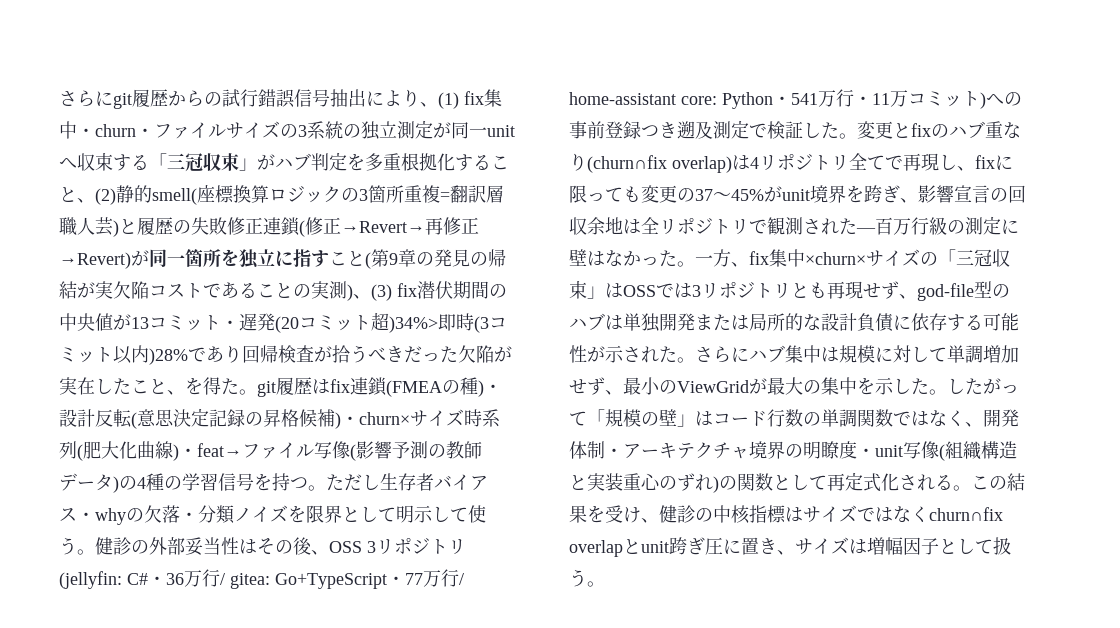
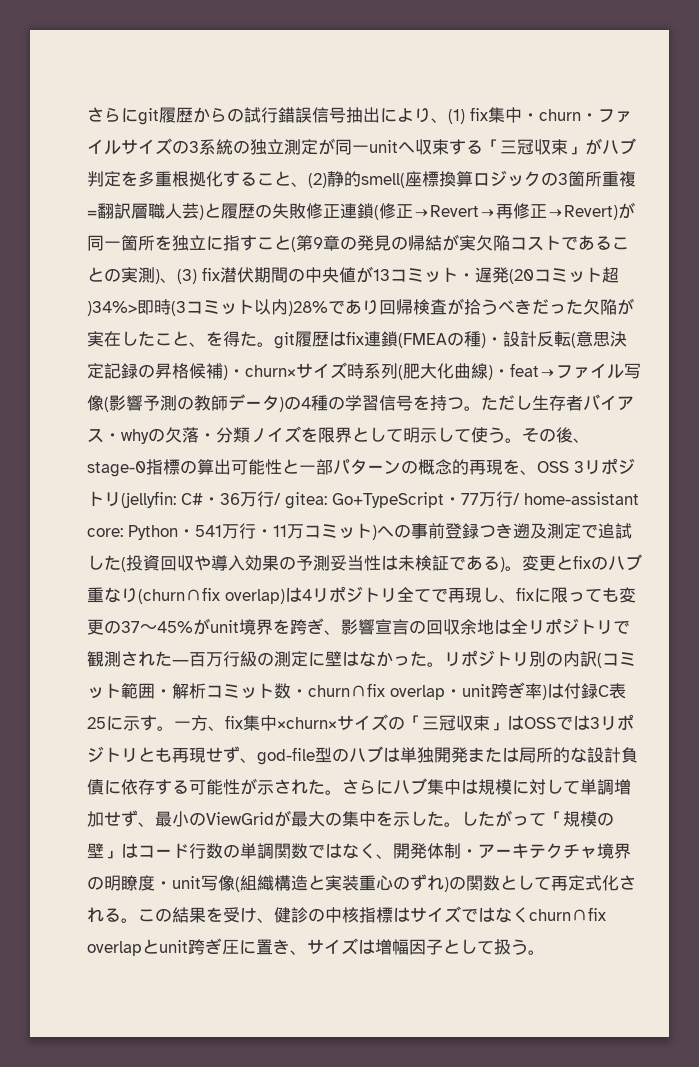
[95,537,312,556] 健診の外部妥当性はその後 -> [522,427,590,443] [87,459,520,477] その後、stage-0指標の算出可能性と一部パターンの概念的再現を
[767,121,839,139] 検証した -> [598,523,632,539] [87,555,505,572] 追試した(投資回収や導入効果の予測妥当性は未検証である)
(695, 264) none -> [444,650,636,668] [87,682,626,700] [87,715,174,731] リポジトリ別の内訳(コミット範囲・解析コミット数・churn∩fix overlap・unit跨ぎ率)は付録C表25に示す。

